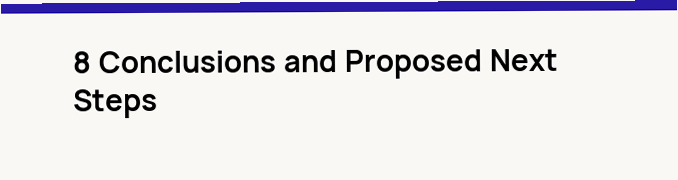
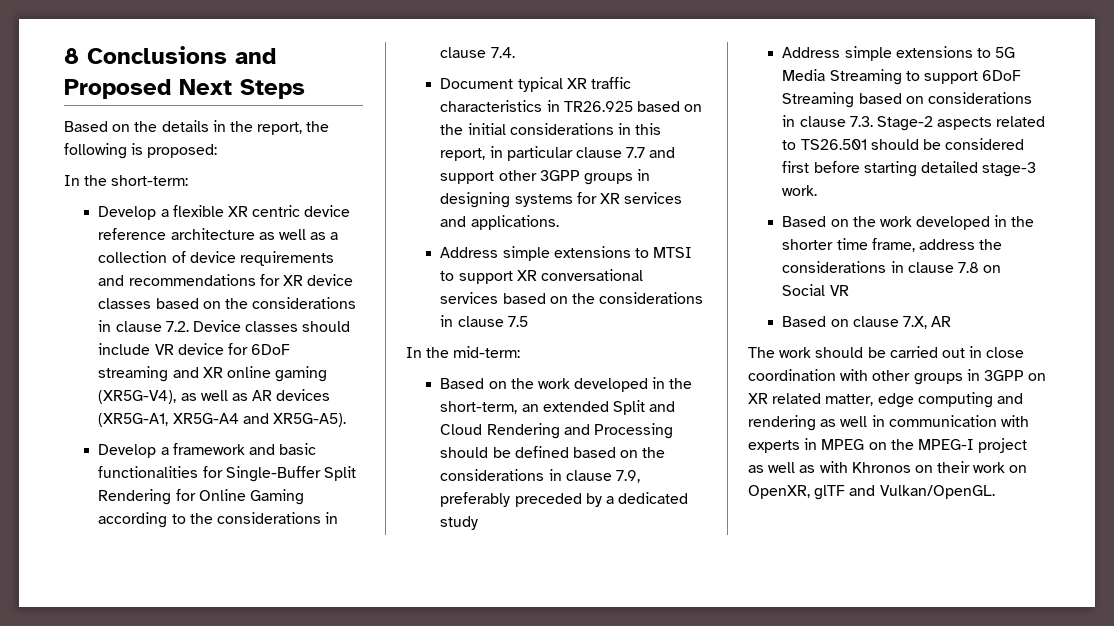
(158, 103) none -> [64,120,330,135] [64,143,218,159] [64,175,189,186] [98,205,351,220] [98,228,339,240] [98,251,334,266] [98,274,354,286] [98,297,357,309] [98,320,351,332] [98,343,291,355] [98,366,328,382] [98,389,331,404] [98,413,346,427] [98,443,317,458] [98,466,356,482] [98,489,304,505] [98,512,339,528] [440,47,515,58] [440,77,631,92] [440,100,703,112] [440,123,662,135] [440,146,676,161] [440,169,651,185] [440,192,683,208] [440,215,559,230] [440,246,693,261] [440,269,643,284] [440,292,704,304] [440,315,528,327] [406,346,521,358] [440,377,693,392] [440,400,676,415] [440,423,673,439] [440,446,666,458] [440,469,640,483] [440,492,689,507] [440,516,479,530] [782,46,1016,61] [782,69,1022,85] [782,92,1032,108] [782,115,1046,131] [782,138,1025,150] [782,161,1037,177] [782,185,818,196] [782,215,1035,230] [782,238,1003,252] [782,261,1002,273] [782,284,849,296] [782,316,952,329] [748,346,1025,358] [748,369,1047,385] [748,392,1023,408] [748,415,1029,431] [748,438,1028,453] [748,461,1028,473] [748,485,995,500] // Based on the details in the report, the following is proposed: // In the short-term: // Develop a flexible XR centric device reference architecture as well as a collection of device requirements and recommendations for XR device classes based on the considerations in clause 7.2. Device classes should include VR device for 6DoF streaming and XR online gaming (XR5G-V4), as well as AR devices (XR5G-A1, XR5G-A4 and XR5G-A5). // Develop a framework and basic functionalities for Single-Buffer Split Rendering for Online Gaming according to the considerations in clause 7.4. // Document typical XR traffic characteristics in TR26.925 based on the initial considerations in this report, in particular clause 7.7 and support other 3GPP groups in designing systems for XR services and applications. // Address simple extensions to MTSI to support XR conversational services based on the considerations in clause 7.5 // In the mid-term: // Based on the work developed in the short-term, an extended Split and Cloud Rendering and Processing should be defined based on the considerations in clause 7.9, preferably preceded by a dedicated study // Address simple extensions to 5G Media Streaming to support 6DoF Streaming based on considerations in clause 7.3. Stage-2 aspects related to TS26.501 should be considered first before starting detailed stage-3 work. // Based on the work developed in the shorter time frame, address the considerations in clause 7.8 on Social VR // Based on clause 7.X, AR // The work should be carried out in close coordination with other groups in 3GPP on XR related matter, edge computing and rendering as well in communication with experts in MPEG on the MPEG-I project as well as with Khronos on their work on OpenXR, glTF and Vulkan/OpenGL.

